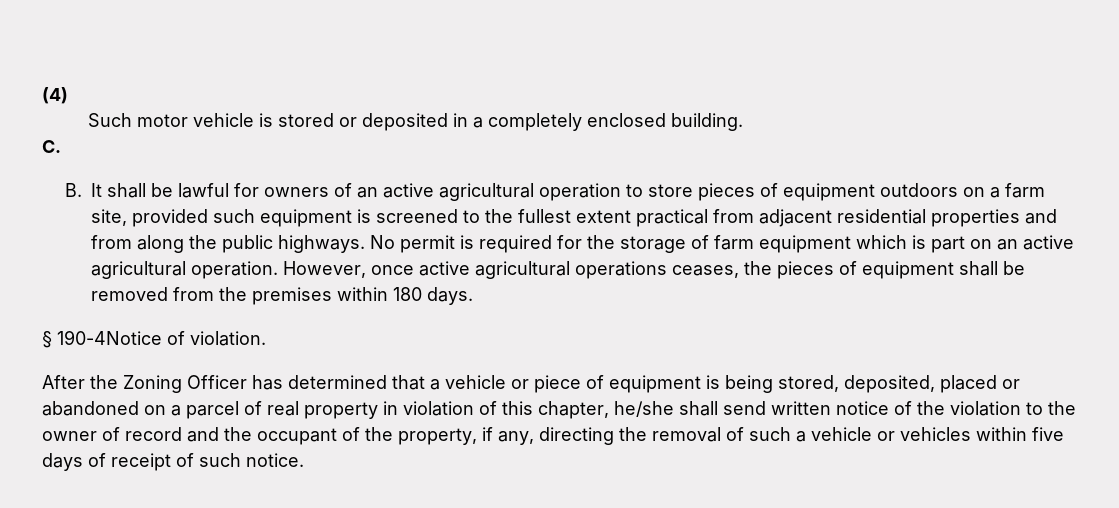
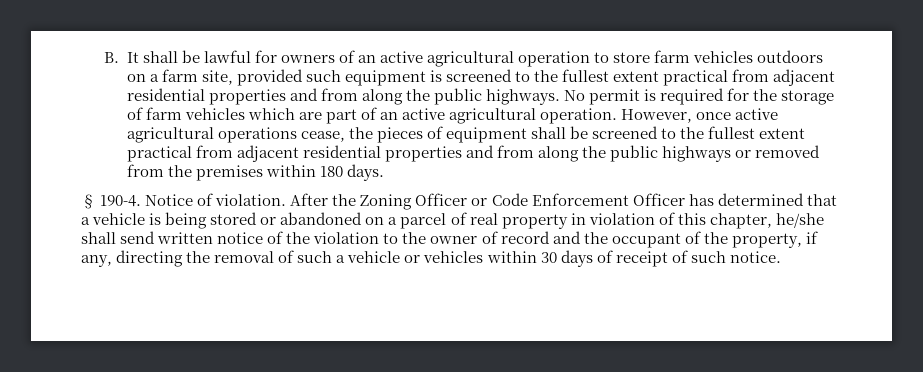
[42,87,68,104] [87,113,743,131] [42,140,61,153] (4) // Such motor vehicle is stored or deposited in a completely enclosed building. // C. // -> (103, 57) none
[697,183,875,201] pieces of equipment -> [654,50,754,63] farm vehicles
[758,235,992,253] equipment which is part on -> [184,107,377,124] vehicles which are part of
[671,265,739,278] ceases, -> [300,131,345,142] cease,
(1025, 268) none -> [592,126,806,139] [126,145,752,162] screened to the fullest extent practical from adjacent residential properties and from along the public highways or
[57,330,162,345] 190-4Notice -> [100,194,194,207] 190-4. Notice
(266, 338) // -> (287, 200) none
(247, 382) none -> [471,193,685,206] or Code Enforcement Officer
[511,375,997,393] or piece of equipment is being stored, deposited, placed -> [149,212,258,229] is being stored
[1032,427,1064,441] five -> [540,252,557,263] 30

